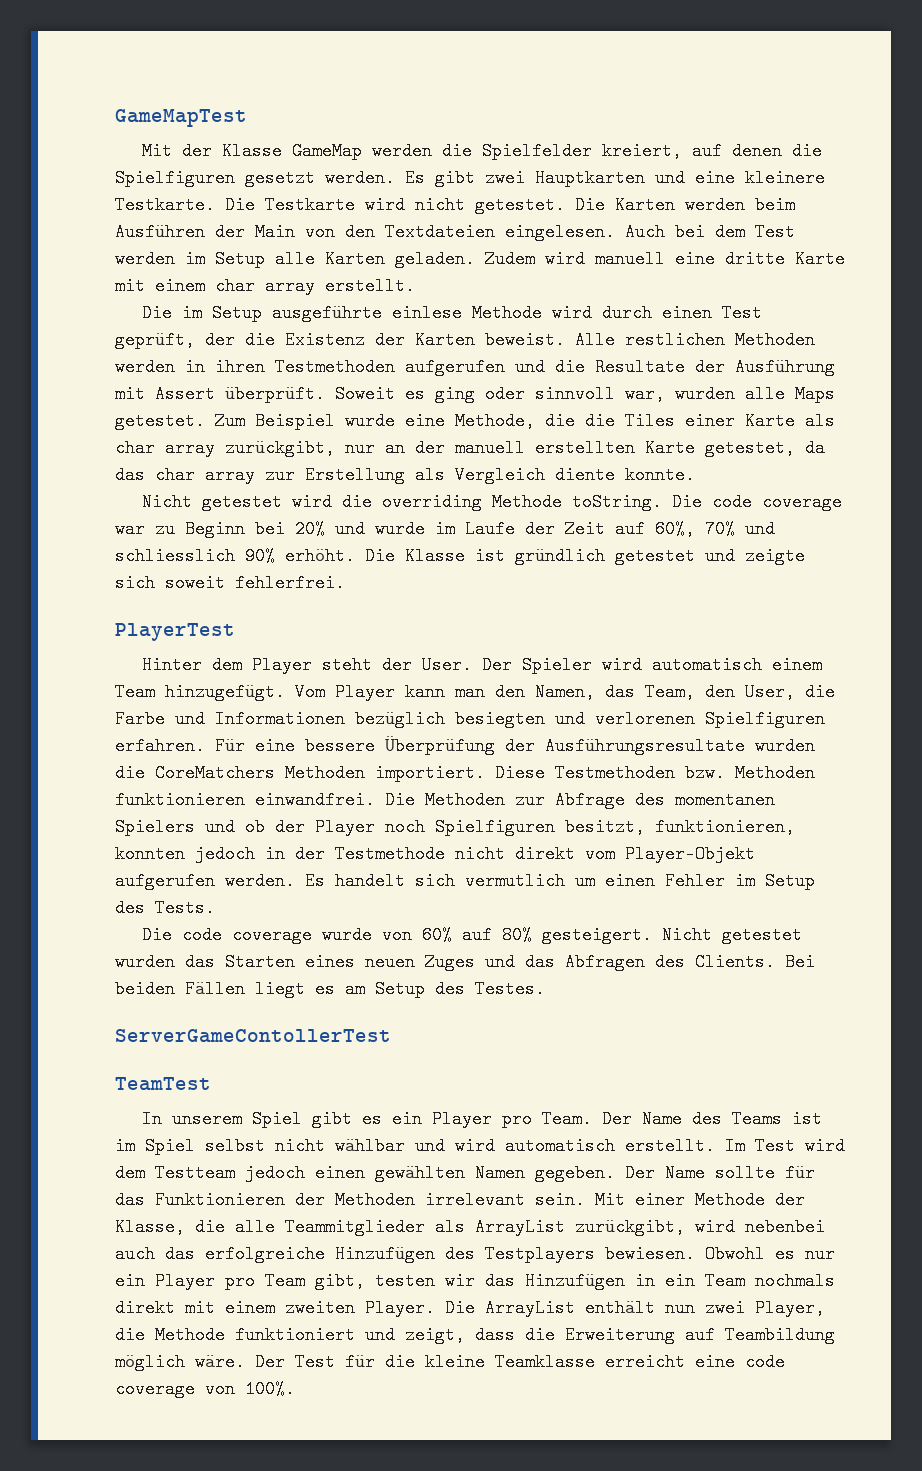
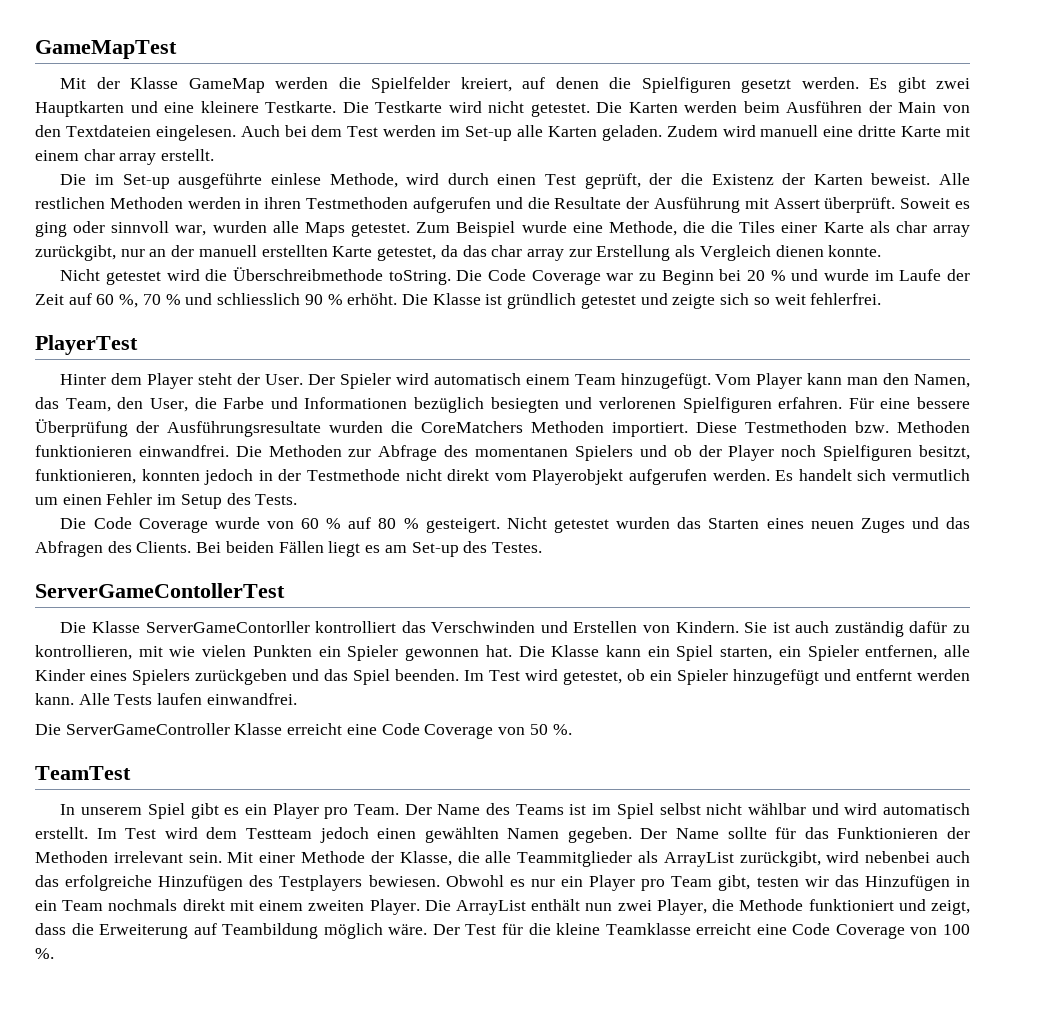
[215,250,265,268] Setup -> [465,126,513,141] Set-up
[211,304,262,322] Setup -> [122,174,170,189] Set-up
[471,304,542,322] Methode -> [329,173,398,188] Methode,
[555,466,615,484] diente -> [775,245,824,257] dienen
[381,493,842,511] overriding Methode toString. Die code coverage -> [233,267,601,285] Überschreibmethode toString. Die Code Coverage
[295,520,325,538] 20% -> [747,270,786,281] 20 %
[655,520,775,538] [115,547,275,565] 60%, 70% und schliesslich 90% -> [96,293,343,308] 60 %, 70 % und schliesslich 90 %
[165,574,225,592] soweit -> [753,294,806,305] so weit
[625,845,755,863] Player-Objekt -> [532,469,624,485] Playerobjekt
[181,926,532,944] code coverage wurde von 60% auf 80% -> [93,517,419,533] Code Coverage wurde von 60 % auf 80 %
[375,980,425,998] Setup -> [411,542,459,557] Set-up
(391, 1036) none -> [60,621,970,637] [35,645,970,661] [35,669,970,685] [35,693,297,705] [35,723,572,739] // Die Klasse ServerGameContorller kontrolliert das Verschwinden und Erstellen von Kindern. Sie ist auch zuständig dafür zu kontrollieren, mit wie vielen Punkten ein Spieler gewonnen hat. Die Klasse kann ein Spiel starten, ein Spieler entfernen, alle Kinder eines Spielers zurückgeben und das Spiel beenden. Im Test wird getestet, ob ein Spieler hinzugefügt und entfernt werden kann. Alle Tests laufen einwandfrei. // Die ServerGameController Klasse erreicht eine Code Coverage von 50 %.
[745,1353,785,1371] [115,1380,295,1398] code coverage von 100%. -> [792,923,970,939] [35,948,54,959] Code Coverage von 100 %.

